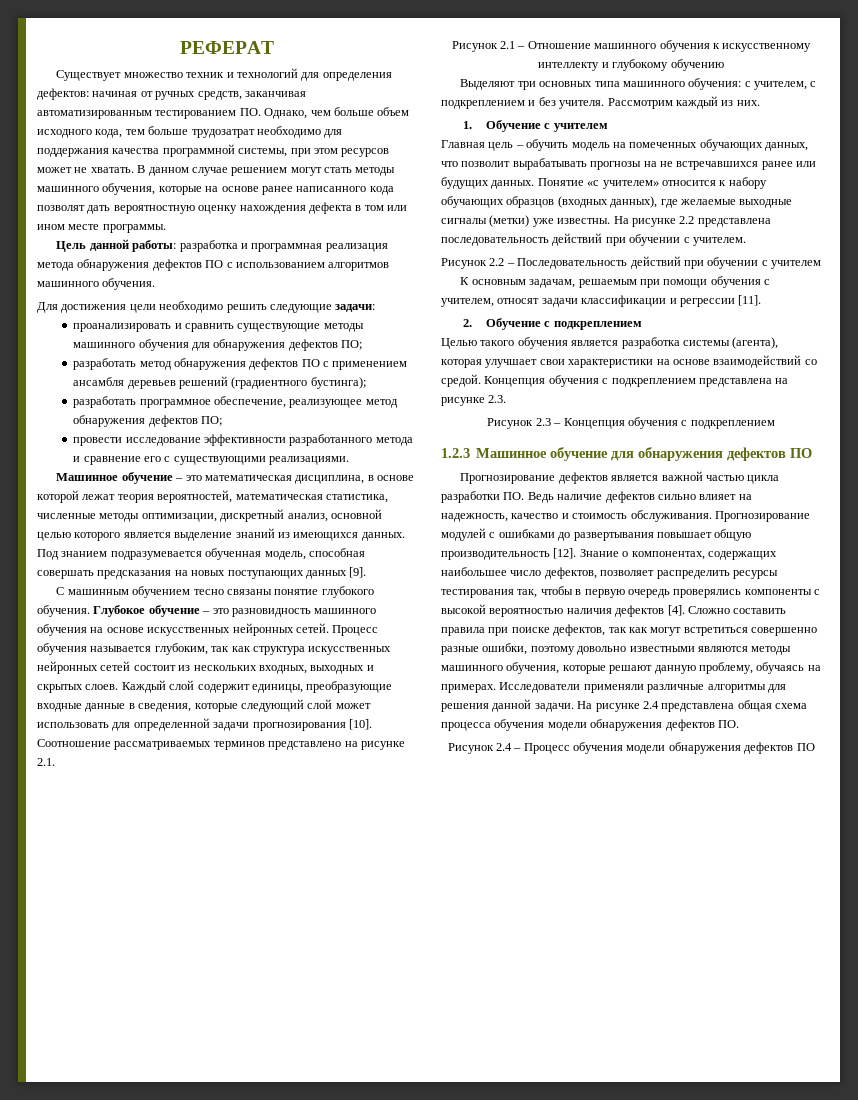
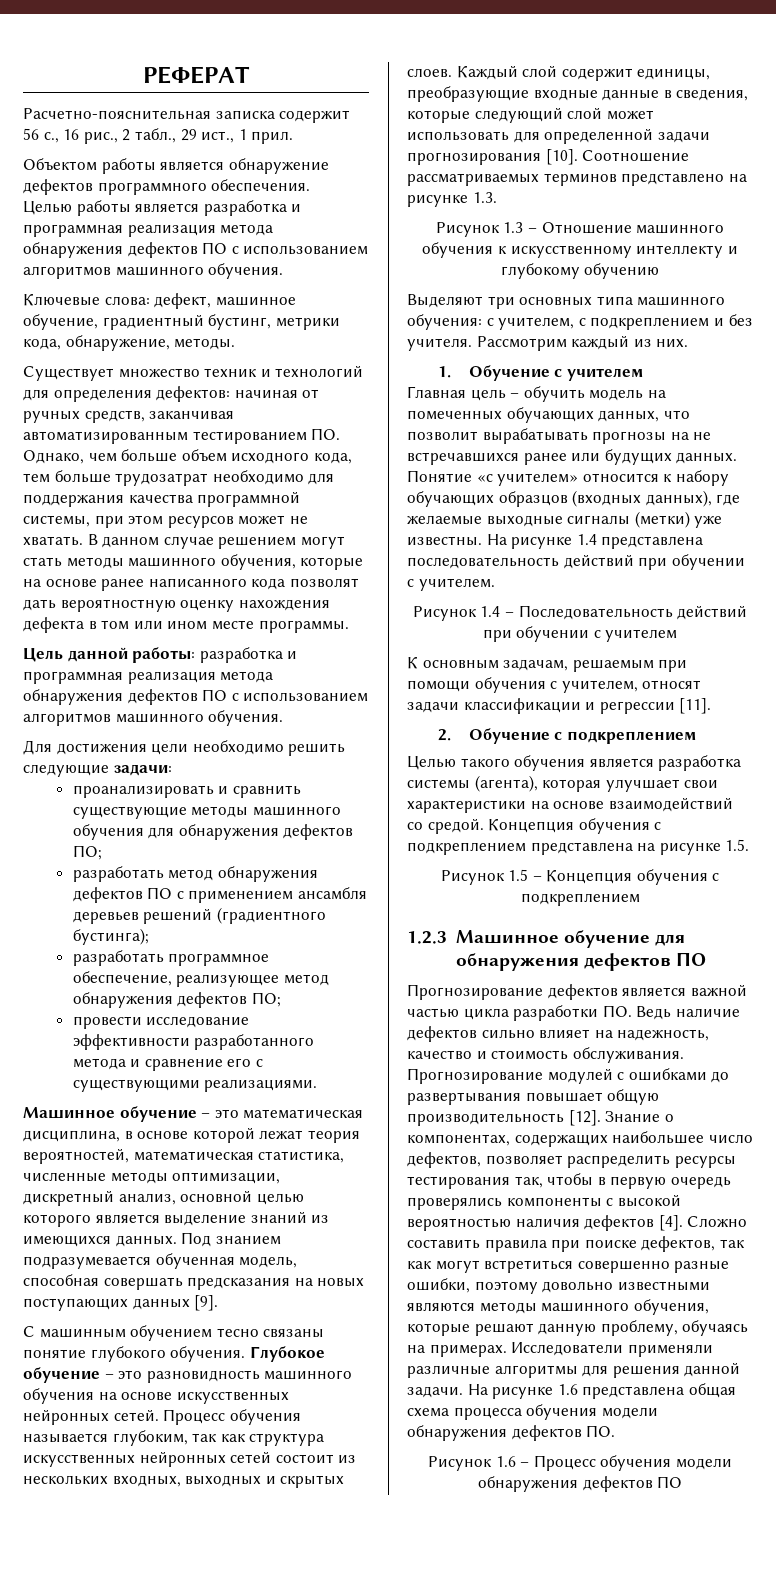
(274, 47) none -> [23,108,351,123] [23,128,294,144] [23,158,329,174] [23,179,311,195] [23,200,302,216] [23,224,274,237] [23,242,369,258] [23,263,284,279] [23,293,296,309] [23,314,340,330] [23,335,236,351] // Расчетно-пояснительная записка содержит 56 с., 16 рис., 2 табл., 29 ист., 1 прил. // Объектом работы является обнаружение дефектов программного обеспечения. // Целью работы является разработка и программная реализация метода обнаружения дефектов ПО с использованием алгоритмов машинного обучения. // Ключевые слова: дефект, машинное обучение, градиентный бустинг, метрики кода, обнаружение, методы.
[37,758,55,766] [451,41,516,52] 2.1. // Рисунок 2.1 -> [472,192,497,203] [435,222,524,237] 1.3. // Рисунок 1.3
[679,216,695,224] 2.2 -> [576,534,597,545] 1.4
[489,258,505,266] 2.2 -> [480,606,501,617] 1.4
[488,395,507,403] [487,418,551,429] 2.3. // Рисунок 2.3 -> [725,839,750,851] [440,869,529,885] 1.5. // Рисунок 1.5
[642,701,659,709] 2.4 -> [557,1384,578,1395] 1.6
[495,743,512,751] 2.4 -> [495,1456,516,1467] 1.6

